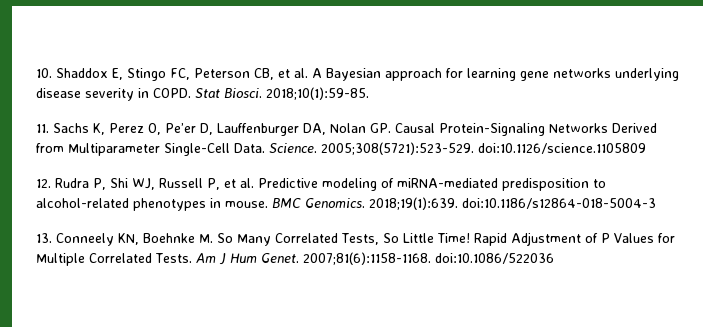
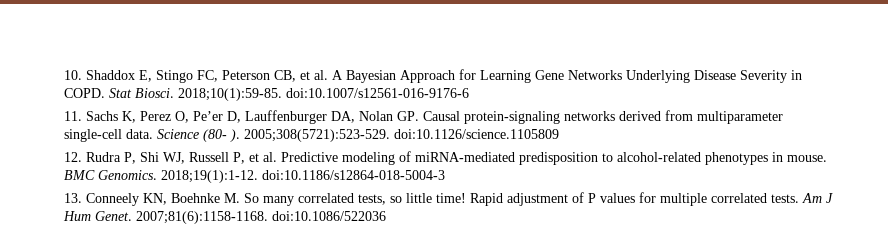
[384,68,679,81] [35,88,134,101] approach for learning gene networks underlying disease severity -> [399,69,787,83] Approach for Learning Gene Networks Underlying Disease Severity
(369, 93) none -> [285,88,469,98] doi:10.1007/s12561-016-9176-6
[438,123,657,136] [35,143,317,156] Protein-Signaling Networks Derived from Multiparameter Single-Cell Data. Science. -> [463,110,783,124] [63,129,240,142] protein-signaling networks derived from multiparameter single-cell data. Science (80- ).
[368,197,458,210] 2018;19(1):639. -> [160,170,258,183] 2018;19(1):1-12.
[236,232,675,246] [35,253,192,266] Many Correlated Tests, So Little Time! Rapid Adjustment of P Values for Multiple Correlated Tests. -> [262,192,799,206] many correlated tests, so little time! Rapid adjustment of P values for multiple correlated tests.

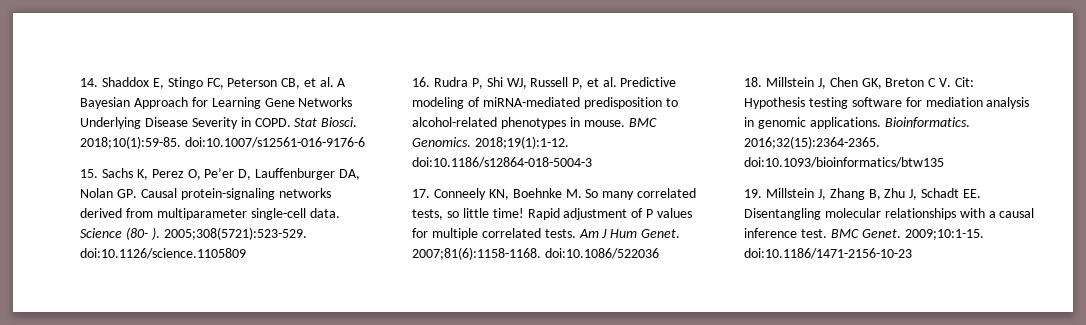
[63,70,82,80] 10. -> [80,78,99,87] 14.
[63,111,82,121] 11. -> [80,169,99,178] 15.
[63,152,82,162] 12. -> [412,77,431,87] 16.
[63,193,82,203] 13. -> [412,189,431,198] 17.
(386, 216) none -> [744,77,974,89] [744,97,1030,109] [744,117,970,129] [744,136,881,149] [744,157,945,168] [744,188,981,200] [744,208,1035,220] [744,228,984,240] [744,248,913,259] // 18. Millstein J, Chen GK, Breton C V. Cit: Hypothesis testing software for mediation analysis in genomic applications. Bioinformatics. 2016;32(15):2364-2365. doi:10.1093/bioinformatics/btw135 // 19. Millstein J, Zhang B, Zhu J, Schadt EE. Disentangling molecular relationships with a causal inference test. BMC Genet. 2009;10:1-15. doi:10.1186/1471-2156-10-23

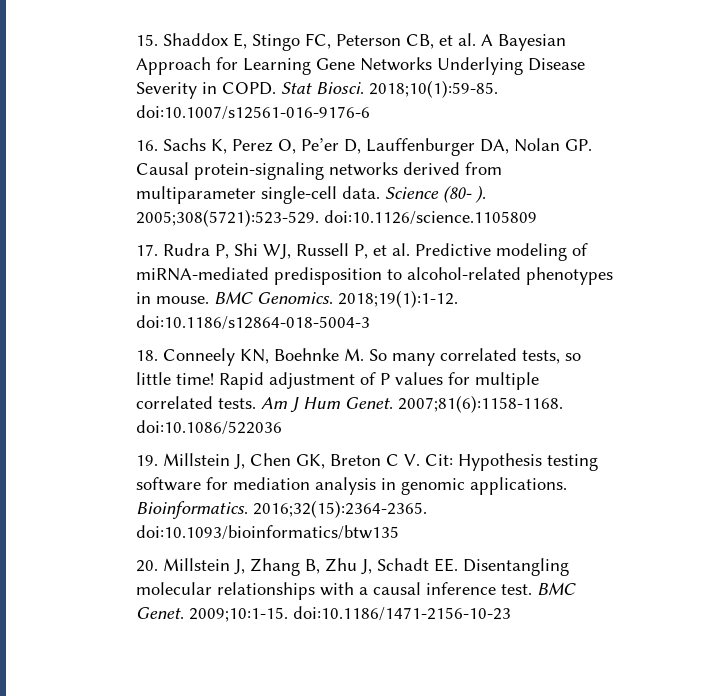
[80,78,99,87] 14. -> [136,34,159,46] 15.
[80,169,99,178] 15. -> [136,140,159,151] 16.
[412,77,431,87] 16. -> [136,244,159,256] 17.
[412,189,431,198] 17. -> [136,350,159,361] 18.
[744,77,763,87] 18. -> [136,455,159,466] 19.
[744,189,763,198] 19. -> [136,560,159,572] 20.

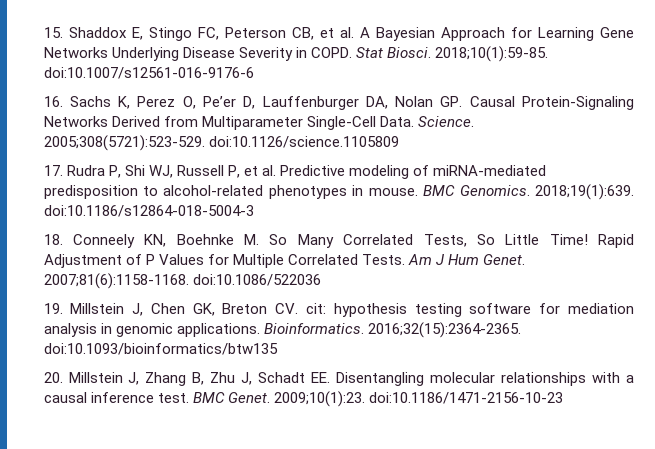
[194,162,503,180] [136,185,487,204] protein-signaling networks derived from multiparameter single-cell data. Science (80- ). -> [522,96,634,110] [43,116,474,130] Protein-Signaling Networks Derived from Multiparameter Single-Cell Data. Science.
[338,290,459,308] 2018;19(1):1-12. -> [535,184,635,200] 2018;19(1):639.
[392,348,582,366] [136,372,540,390] [136,396,257,409] many correlated tests, so little time! Rapid adjustment of P values for multiple correlated tests. -> [297,234,634,248] [43,254,405,268] Many Correlated Tests, So Little Time! Rapid Adjustment of P Values for Multiple Correlated Tests.
[386,453,543,471] C V. Cit: Hypothesis -> [275,303,407,317] CV. cit: hypothesis
[189,607,289,622] 2009;10:1-15. -> [273,391,365,407] 2009;10(1):23.

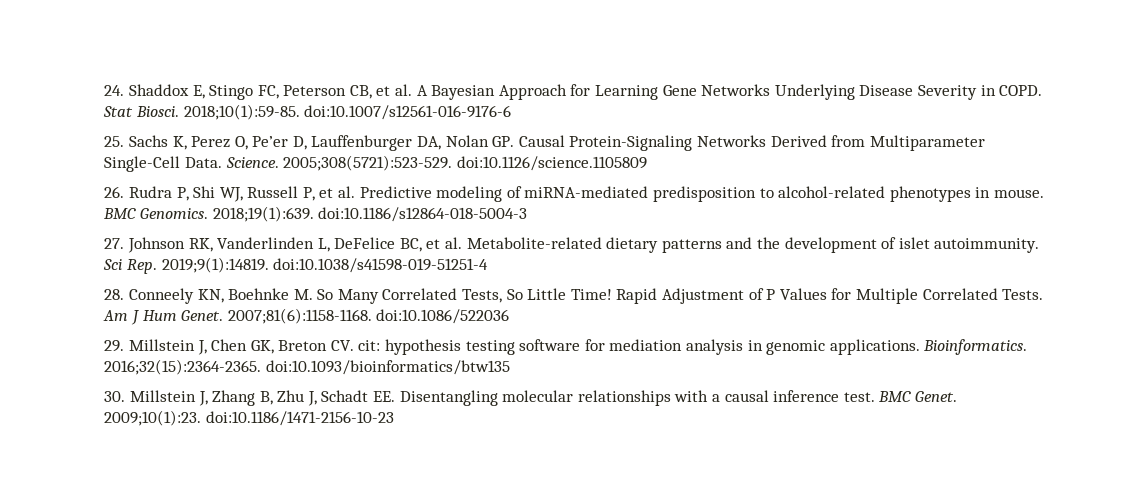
[43,27,63,38] 15. -> [104,85,125,96] 24.
[43,96,63,107] 16. -> [104,136,125,147] 25.
[43,165,63,176] 17. -> [104,186,125,198] 26.
[43,234,63,245] 18. -> [104,237,1040,253] [103,257,489,274] [104,289,125,300] 27. Johnson RK, Vanderlinden L, DeFelice BC, et al. Metabolite-related dietary patterns and the development of islet autoimmunity. Sci Rep. 2019;9(1):14819. doi:10.1038/s41598-019-51251-4 // 28.
[43,303,63,314] 19. -> [104,340,125,352] 29.
[43,372,63,383] 20. -> [104,391,126,402] 30.

